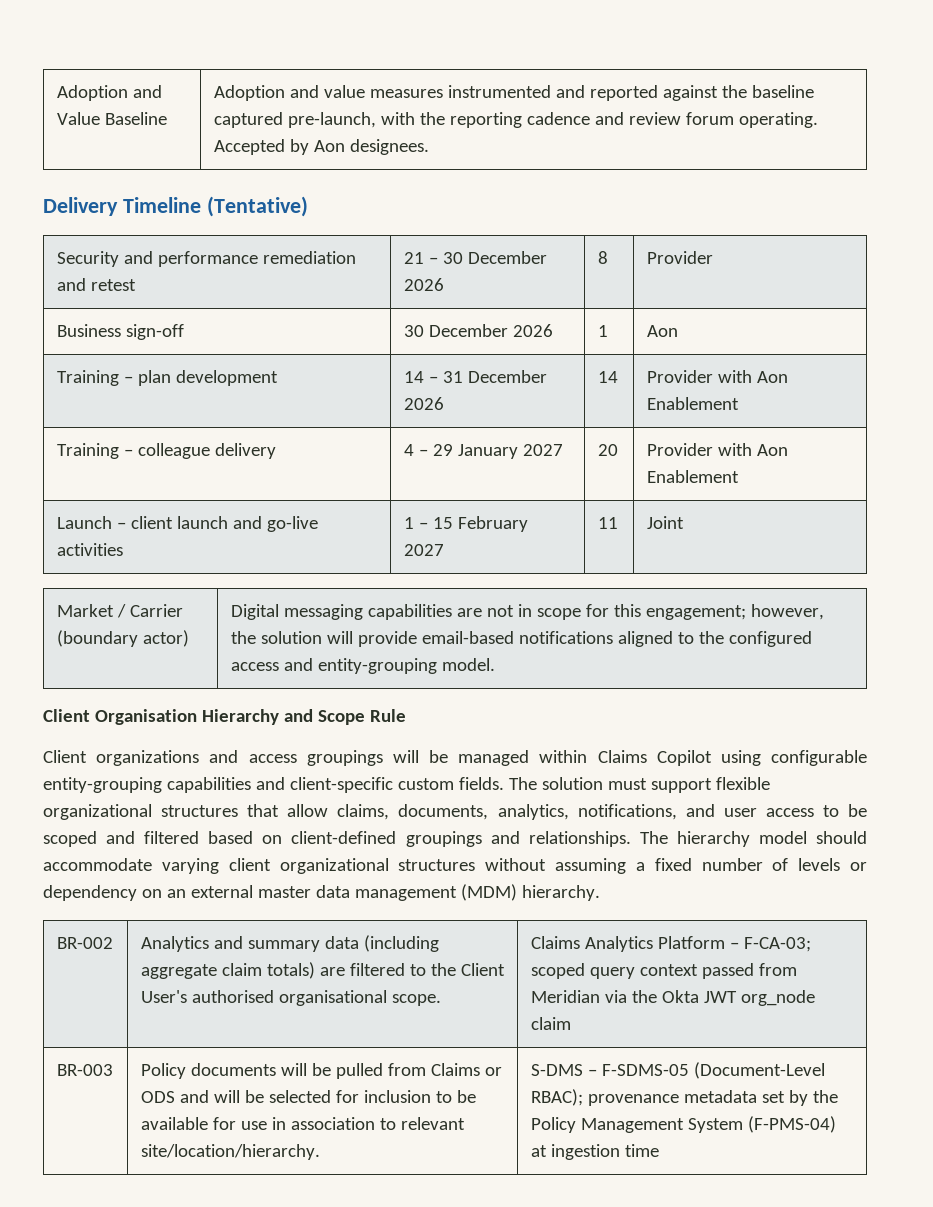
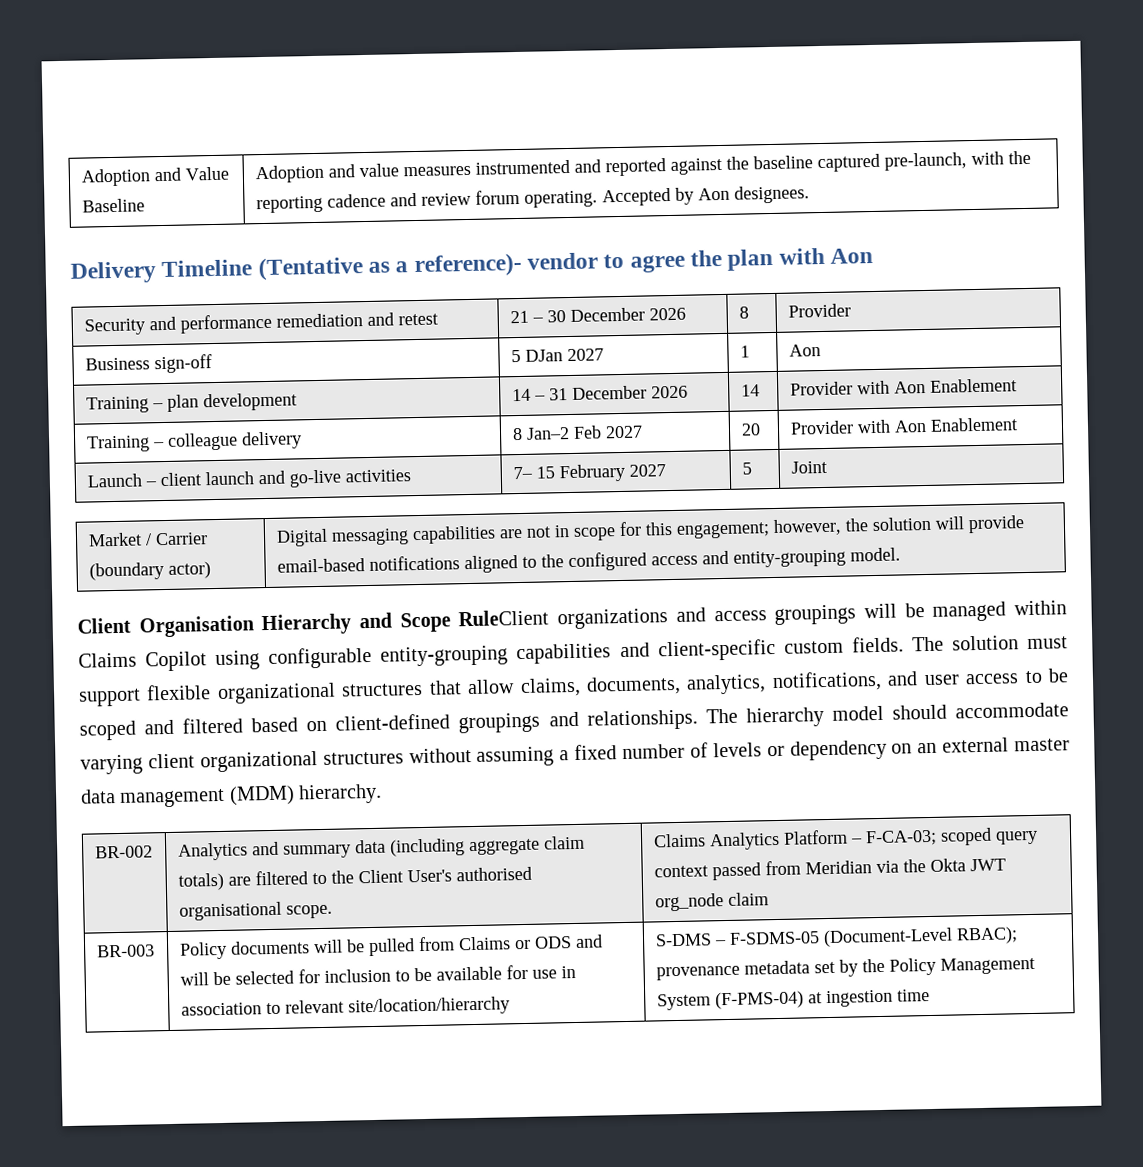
[206,196,308,217] (Tentative) -> [257,247,874,281] (Tentative as a reference)- vendor to agree the plan with Aon
[403,324,553,337] 30 December 2026 -> [510,348,604,363] 5 DJan 2027
[403,444,518,459] 4 – 29 January -> [511,425,602,441] 8 Jan–2 Feb
[403,517,428,529] 1 – -> [512,466,533,480] 7–
[597,517,618,529] 11 -> [741,462,752,475] 5
[369,709,406,722] [43,750,87,763] Rule // Client -> [458,609,550,627] RuleClient
[140,1144,320,1160] site/location/hierarchy. -> [347,996,510,1017] site/location/hierarchy

